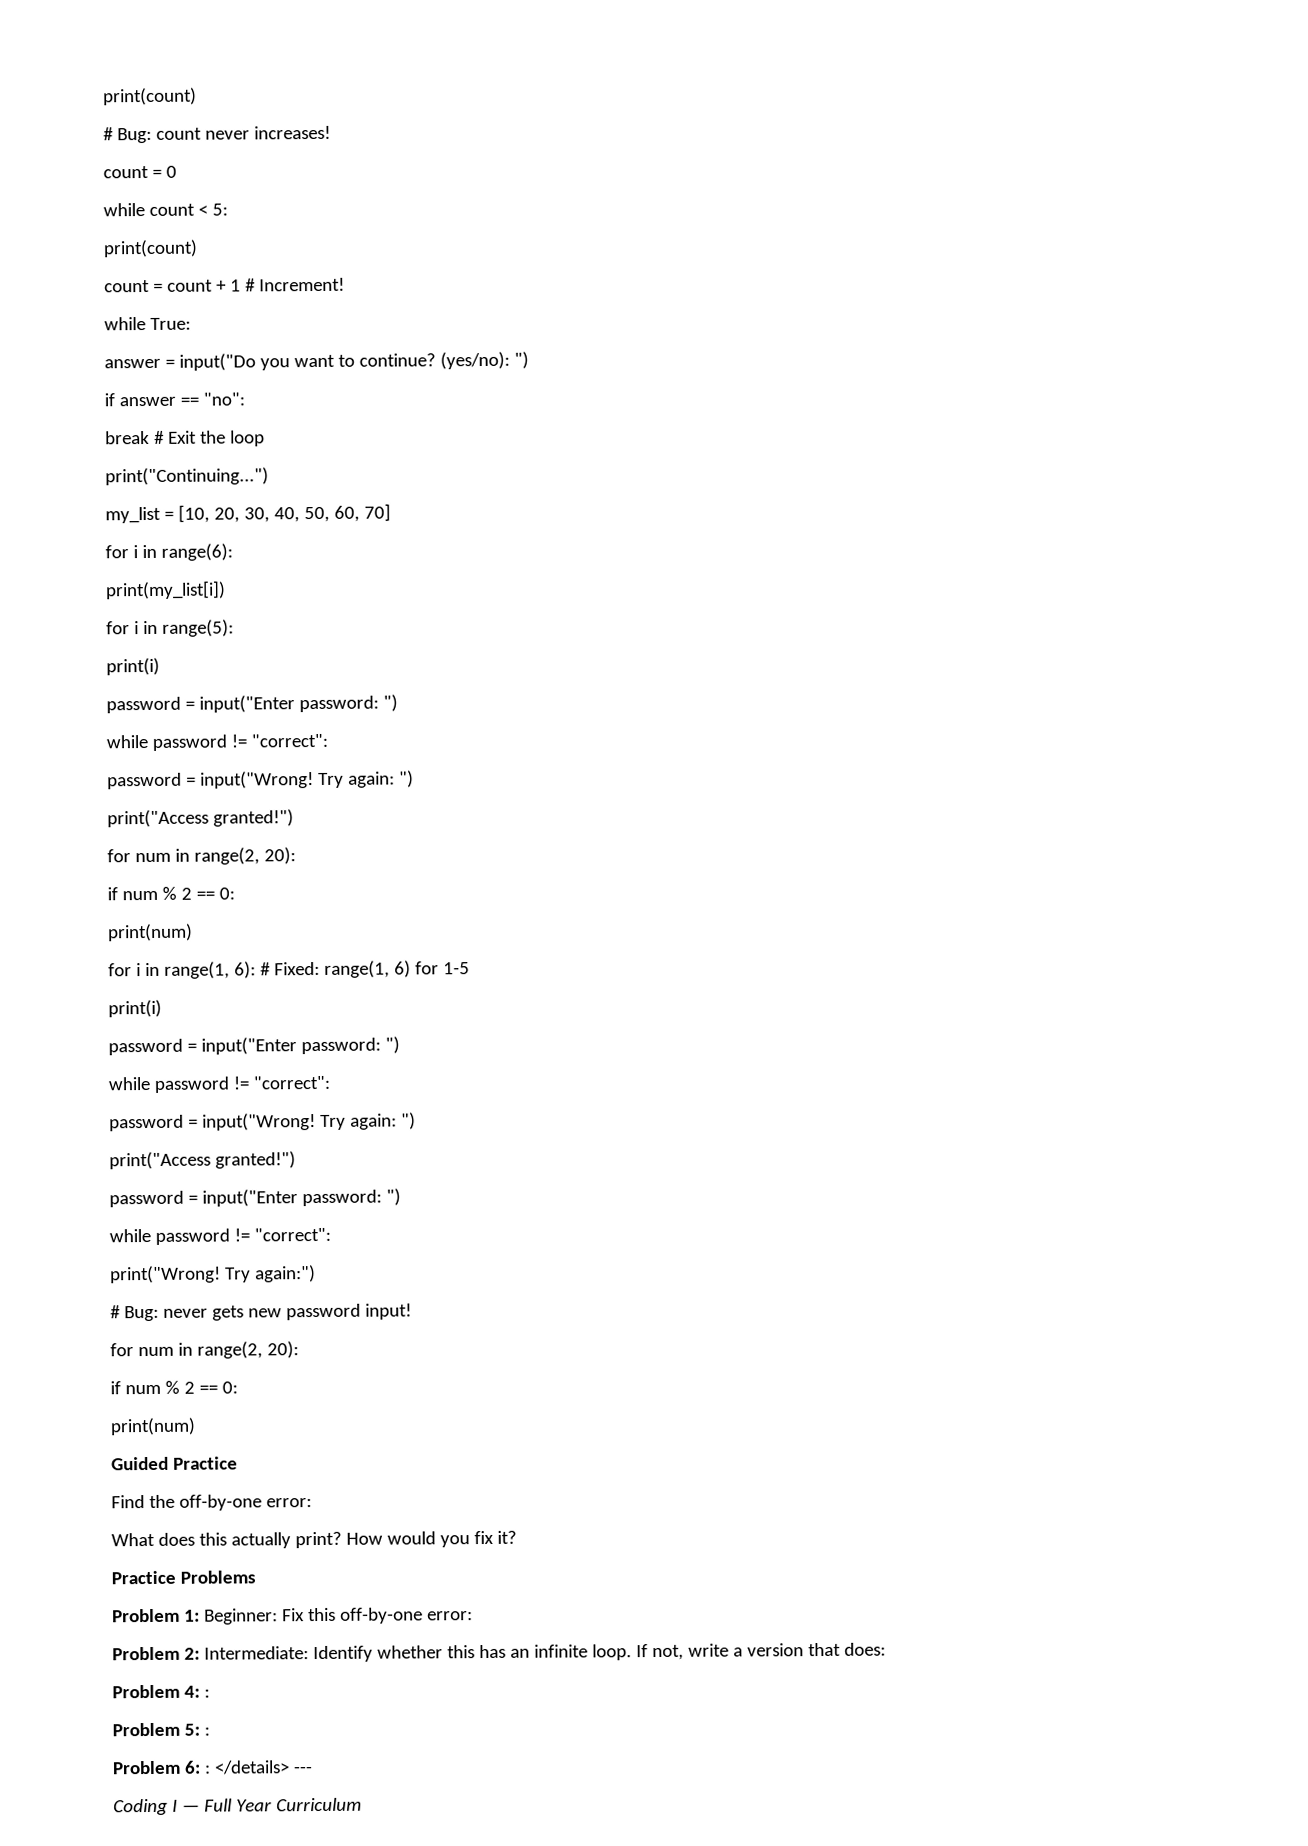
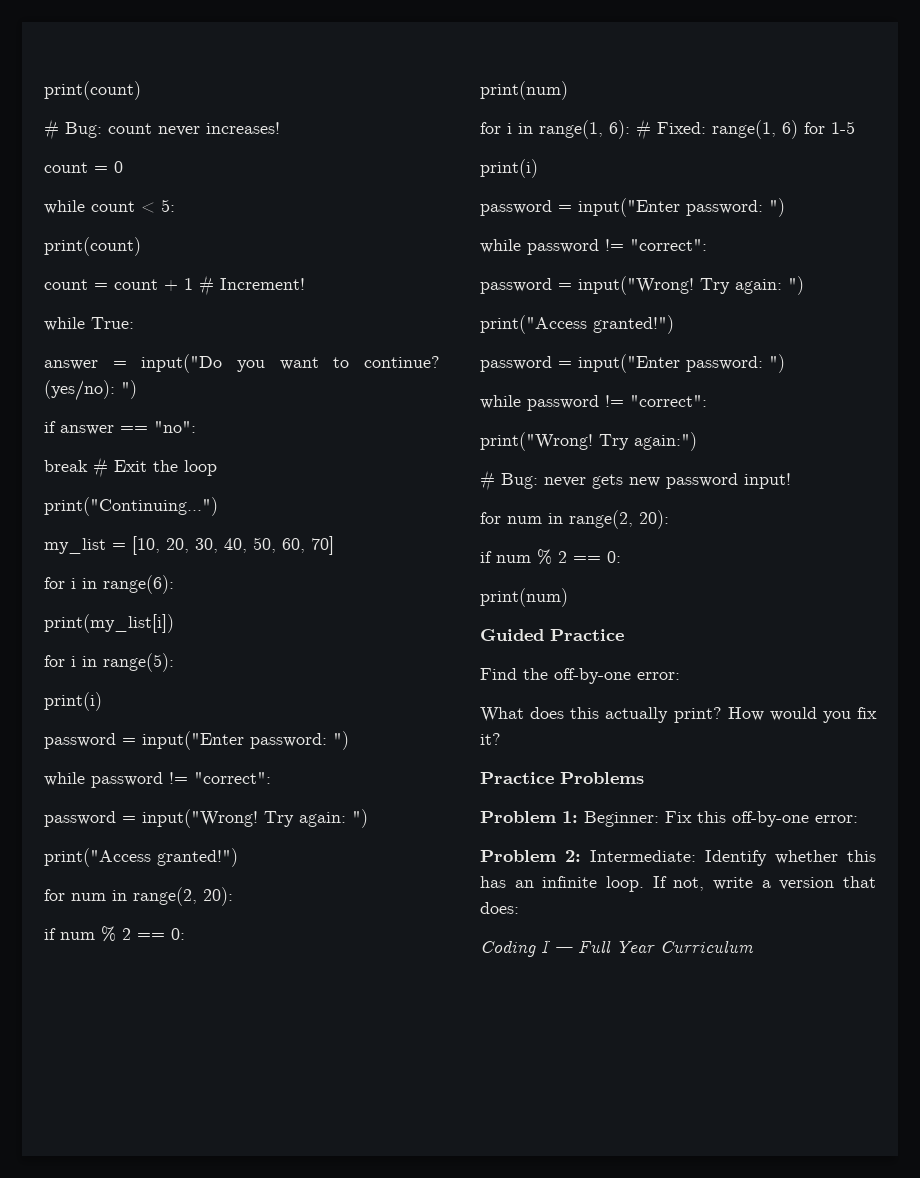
[112,1684,210,1699] [112,1722,210,1737] [112,1760,313,1775] // Problem 4: : // Problem 5: : // Problem 6: : </details> --- -> (519, 908) none

